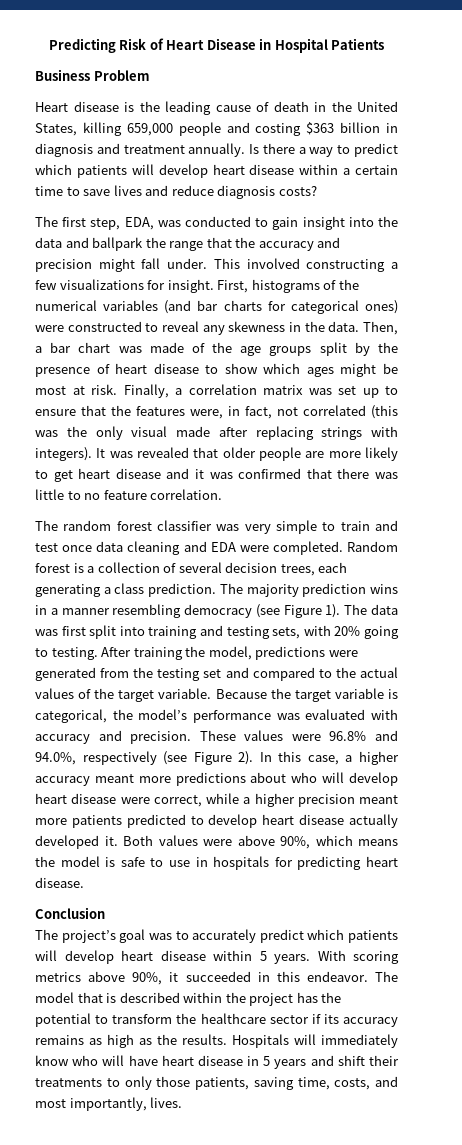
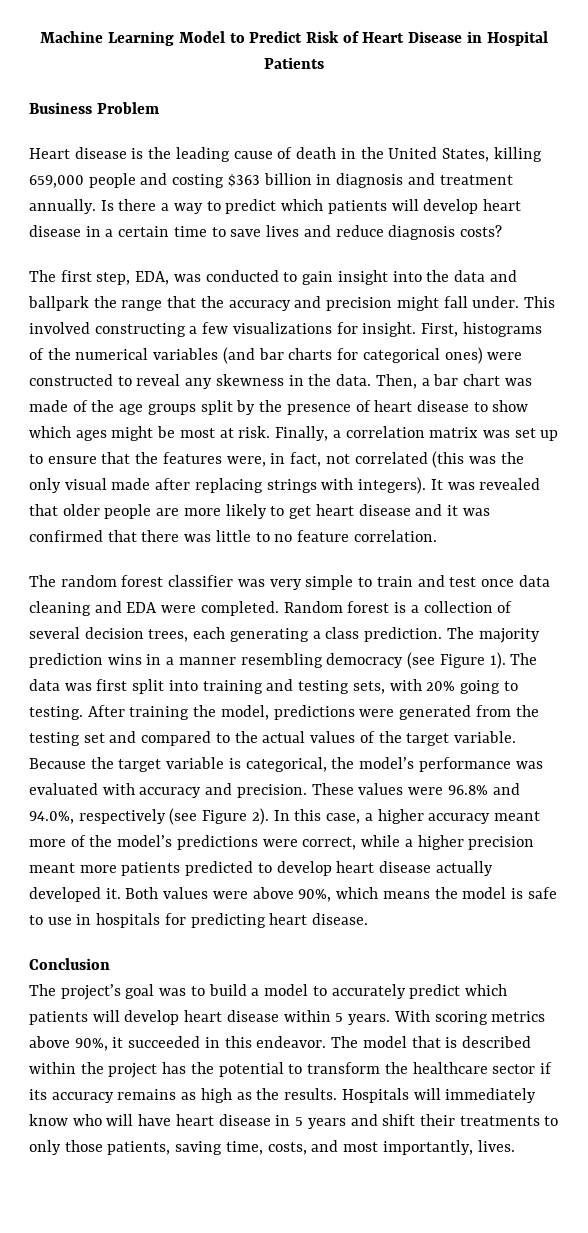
[48,38,116,53] Predicting -> [40,31,303,46] Machine Learning Model to Predict
[299,164,339,175] within -> [85,226,101,237] in
[175,772,398,786] [35,793,117,804] predictions about who will develop heart disease -> [70,835,258,850] of the model’s predictions
(189, 935) none -> [208,984,327,996] build a model to

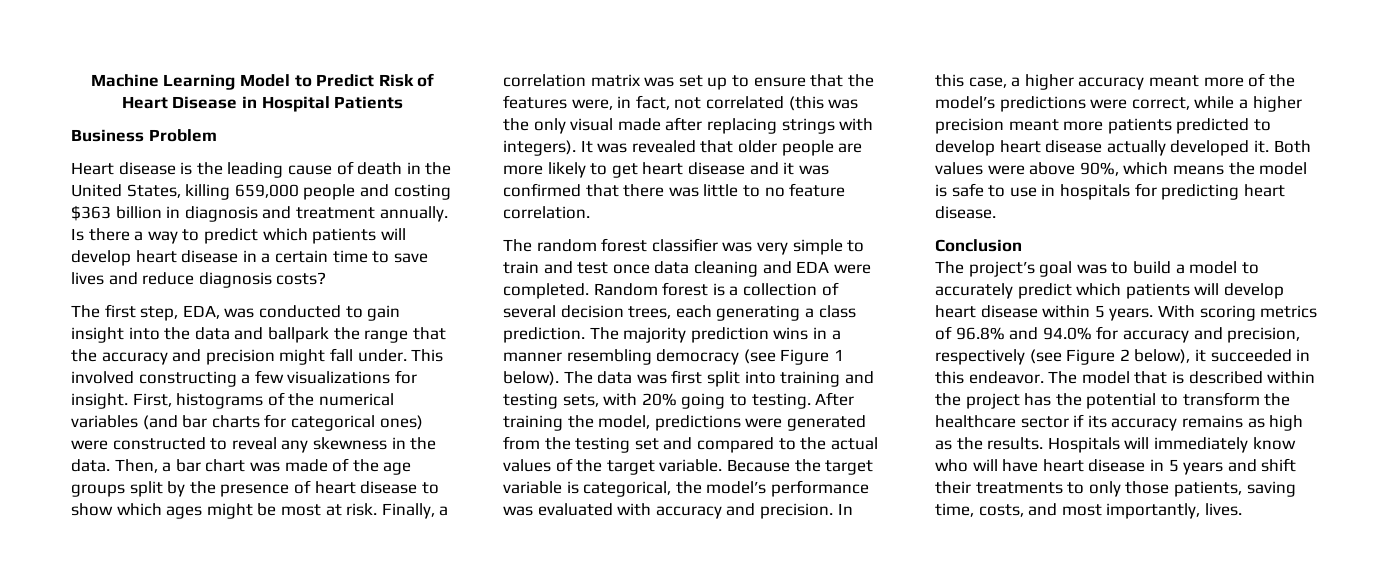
[489,652,506,669] 1). -> [833,349,844,361] [503,371,559,386] 1 below).
[311,783,520,795] [29,808,269,825] These values were 96.8% and 94.0%, respectively (see Figure 2). -> (833, 511) none
[29,1036,108,1051] above 90%, -> [935,326,1301,343] [935,349,1191,365] of 96.8% and 94.0% for accuracy and precision, respectively (see Figure 2 below),

